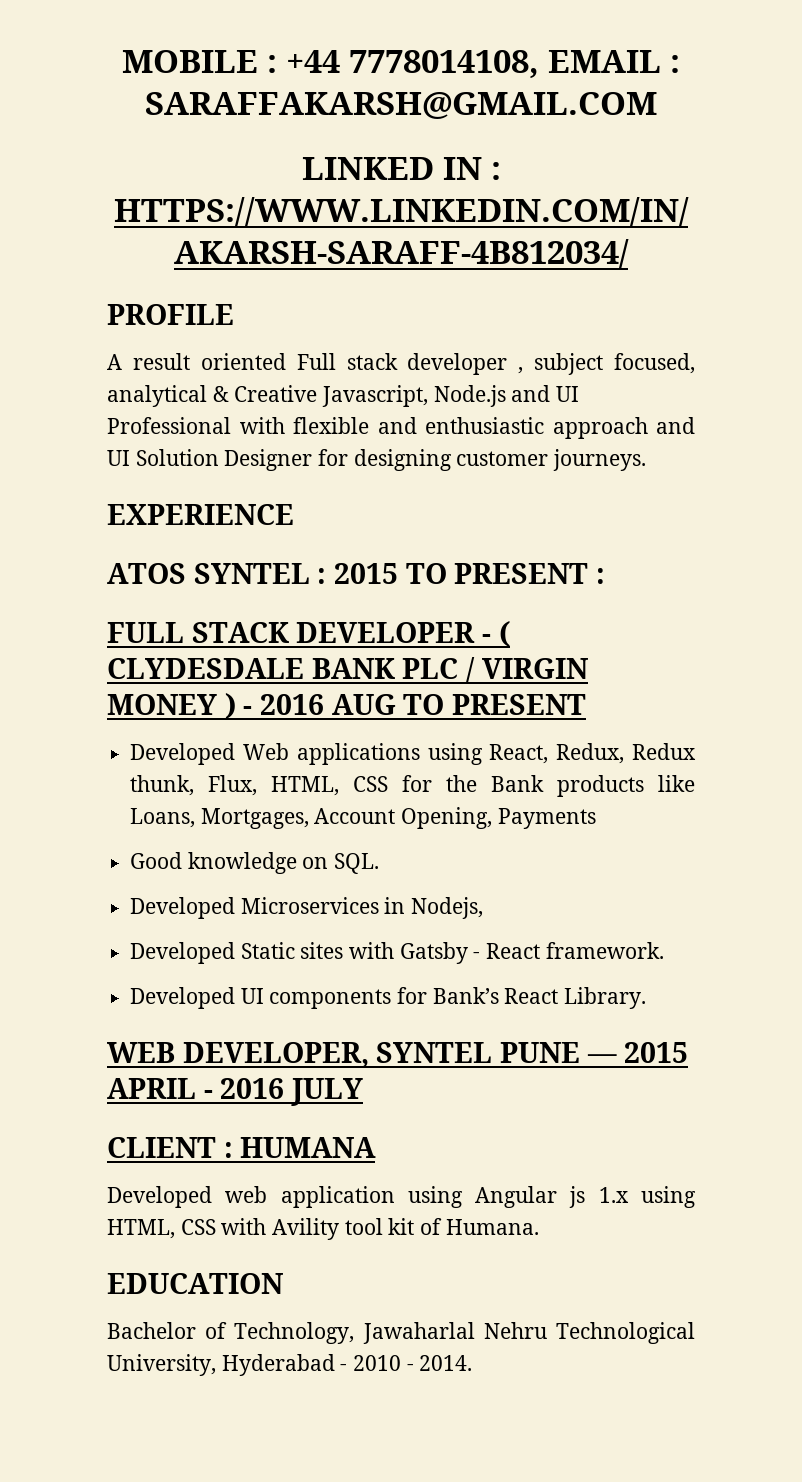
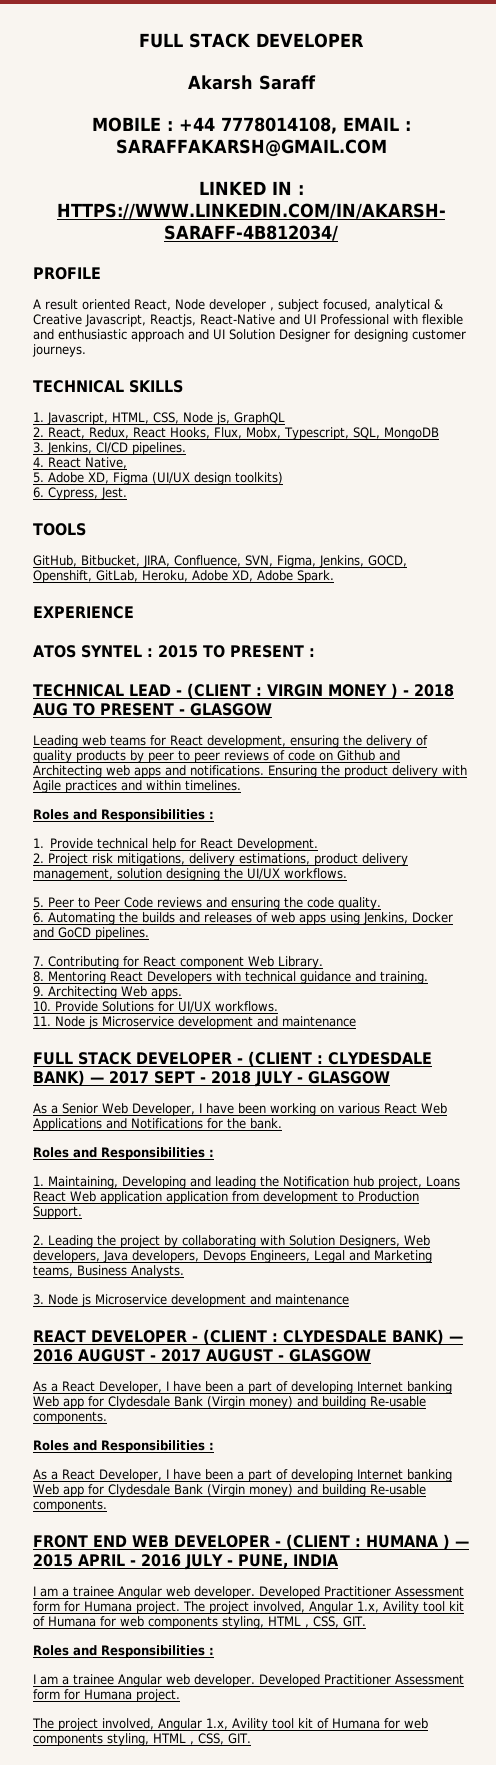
(122, 61) none -> [139,33,364,48] [187,75,316,90] FULL STACK DEVELOPER // Akarsh Saraff //
[296,353,398,370] Full stack -> [134,299,205,311] React, Node
[433,385,506,407] Node.js -> [150,314,275,327] Reactjs, React-Native
(647, 460) none -> [33,380,183,393] [33,412,285,425] [33,427,439,440] [33,442,186,455] [33,457,127,469] [33,472,283,485] [33,487,127,500] [33,523,86,536] [33,555,407,568] [33,570,334,583] // TECHNICAL SKILLS // 1. Javascript, HTML, CSS, Node js, GraphQL // 2. React, Redux, React Hooks, Flux, Mobx, Typescript, SQL, MongoDB // 3. Jenkins, CI/CD pipelines. // 4. React Native, // 5. Adobe XD, Figma (UI/UX design toolkits) // 6. Cypress, Jest. // TOOLS // GitHub, Bitbucket, JIRA, Confluence, SVN, Figma, Jenkins, GOCD, Openshift, GitLab, Heroku, Adobe XD, Adobe Spark.
[107,621,510,647] [107,657,588,683] [107,693,587,719] [130,743,697,765] [130,775,695,797] [130,807,596,829] [130,852,380,874] [130,897,484,919] [130,942,664,964] [130,987,647,1009] [107,1042,581,1068] FULL STACK DEVELOPER - ( CLYDESDALE BANK PLC / VIRGIN MONEY ) - 2016 AUG TO PRESENT // Developed Web applications using React, Redux, Redux thunk, Flux, HTML, CSS for the Bank products like Loans, Mortgages, Account Opening, Payments // Good knowledge on SQL. // Developed Microservices in Nodejs, // Developed Static sites with Gatsby - React framework. // Developed UI components for Bank’s React Library. // WEB DEVELOPER, SYNTEL PUNE -> [33,683,454,699] [33,703,272,716] [33,735,428,748] [33,750,400,763] [33,765,467,778] [33,780,241,793] [33,809,214,822] [33,838,319,851] [33,853,408,866] [33,868,347,881] [33,897,381,910] [33,912,453,925] [33,927,149,940] [33,956,323,969] [33,971,428,984] [33,986,182,999] [33,1001,278,1013] [33,1016,356,1029] [33,1051,432,1067] [33,1070,390,1087] [33,1103,447,1116] [33,1118,282,1131] [33,1147,214,1160] [33,1176,460,1189] [33,1191,419,1204] [33,1206,82,1219] [33,1235,430,1248] [33,1250,432,1263] [33,1265,184,1278] [33,1294,349,1307] [33,1329,463,1345] [33,1349,371,1362] [33,1381,452,1394] [33,1396,426,1409] [33,1411,107,1424] [33,1440,214,1453] [33,1469,452,1482] [33,1484,426,1497] [33,1499,107,1512] [33,1534,450,1550] TECHNICAL LEAD - (CLIENT : VIRGIN MONEY ) - 2018 AUG TO PRESENT - GLASGOW // Leading web teams for React development, ensuring the delivery of quality products by peer to peer reviews of code on Github and Architecting web apps and notifications. Ensuring the product delivery with Agile practices and within timelines. // Roles and Responsibilities : // 1. Provide technical help for React Development. // 2. Project risk mitigations, delivery estimations, product delivery management, solution designing the UI/UX workflows. // 5. Peer to Peer Code reviews and ensuring the code quality. // 6. Automating the builds and releases of web apps using Jenkins, Docker and GoCD pipelines. // 7. Contributing for React component Web Library. // 8. Mentoring React Developers with technical guidance and training. // 9. Architecting Web apps. // 10. Provide Solutions for UI/UX workflows. // 11. Node js Microservice development and maintenance // FULL STACK DEVELOPER - (CLIENT : CLYDESDALE BANK) — 2017 SEPT - 2018 JULY - GLASGOW // As a Senior Web Developer, I have been working on various React Web Applications and Notifications for the bank. // Roles and Responsibilities : // 1. Maintaining, Developing and leading the Notification hub project, Loans React Web application application from development to Production Support. // 2. Leading the project by collaborating with Solution Designers, Web developers, Java developers, Devops Engineers, Legal and Marketing teams, Business Analysts. // 3. Node js Microservice development and maintenance // REACT DEVELOPER - (CLIENT : CLYDESDALE BANK) — 2016 AUGUST - 2017 AUGUST - GLASGOW // As a React Developer, I have been a part of developing Internet banking Web app for Clydesdale Bank (Virgin money) and building Re-usable components. // Roles and Responsibilities : // As a React Developer, I have been a part of developing Internet banking Web app for Clydesdale Bank (Virgin money) and building Re-usable components. // FRONT END WEB DEVELOPER - (CLIENT : HUMANA )
[107,1137,377,1158] [107,1186,696,1208] [107,1218,539,1240] [107,1273,283,1294] [107,1322,695,1344] [107,1354,473,1376] // CLIENT : HUMANA // Developed web application using Angular js 1.x using HTML, CSS with Avility tool kit of Humana. // EDUCATION // Bachelor of Technology, Jawaharlal Nehru Technological University, Hyderabad - 2010 - 2014. -> [226,1554,339,1569] [33,1586,464,1599] [33,1601,464,1614] [33,1616,366,1629] [33,1645,214,1658] [33,1674,464,1687] [33,1689,180,1702] [32,1718,428,1731] [33,1733,251,1746] - PUNE, INDIA // I am a trainee Angular web developer. Developed Practitioner Assessment form for Humana project. The project involved, Angular 1.x, Avility tool kit of Humana for web components styling, HTML , CSS, GIT. // Roles and Responsibilities : // I am a trainee Angular web developer. Developed Practitioner Assessment form for Humana project. // The project involved, Angular 1.x, Avility tool kit of Humana for web components styling, HTML , CSS, GIT.

